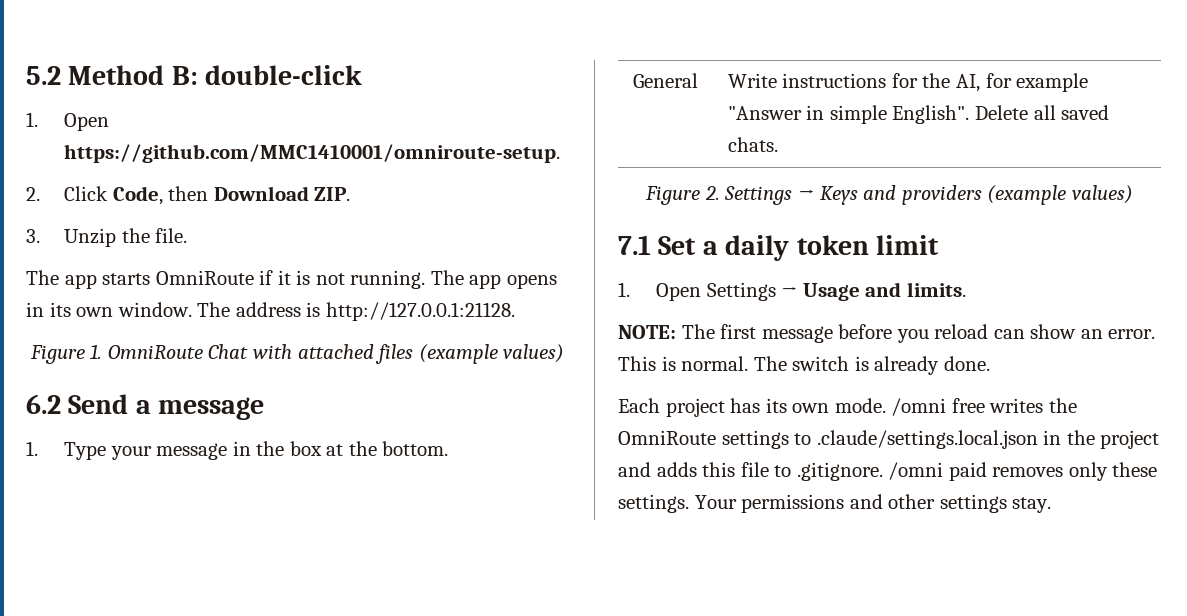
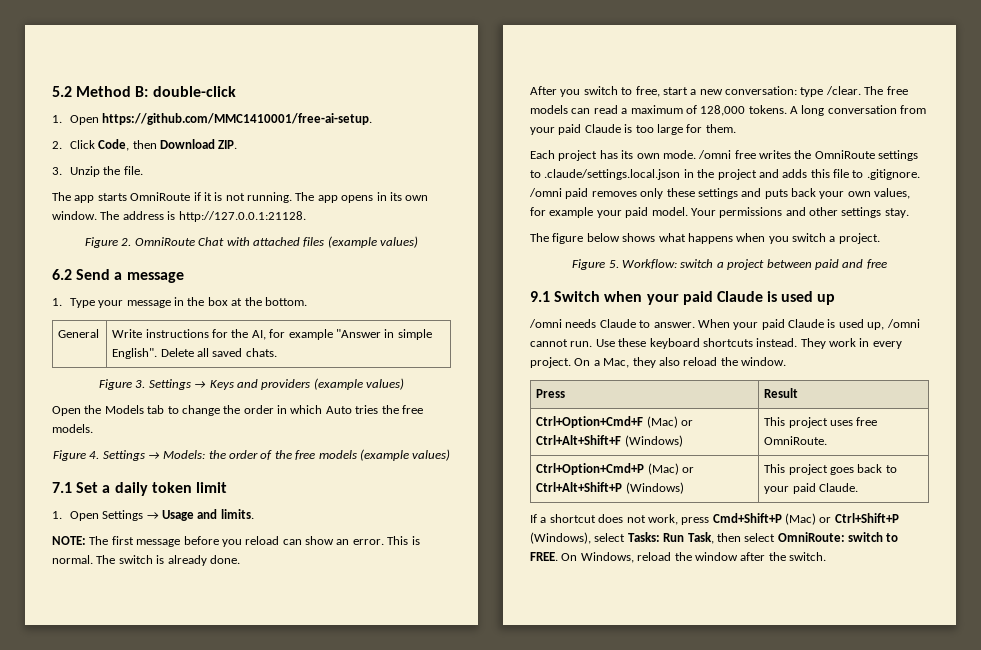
[63,144,560,163] https://github.com/MMC1410001/omniroute-setup. -> [102,113,373,125] https://github.com/MMC1410001/free-ai-setup.
[90,344,103,359] 1. -> [121,238,132,246] 2.
[704,186,720,200] 2. -> [135,380,146,388] 3.
(1133, 194) none -> [52,405,423,416] [52,424,93,433] [52,449,451,461] // Open the Models tab to change the order in which Auto tries the free models. // Figure 4. Settings → Models: the order of the free models (example values)
(990, 363) none -> [530,86,908,97] [530,105,927,116] [530,124,736,135] // After you switch to free, start a new conversation: type /clear. The free models can read a maximum of 128,000 tokens. A long conversation from your paid Claude is too large for them.
[618,494,689,513] settings. -> [697,188,911,199] [530,207,688,218] settings and puts back your own values, for example your paid model.
(1052, 505) none -> [530,233,880,244] [572,259,887,270] [530,291,836,305] [529,319,920,330] [530,338,902,349] [530,357,786,368] [536,389,566,398] [764,388,799,398] [536,416,694,428] [536,435,683,447] [764,417,878,428] [764,436,828,445] [536,463,695,475] [536,482,684,494] [764,464,897,475] [764,483,859,494] [530,513,899,525] [530,532,899,544] [530,552,826,563] // The figure below shows what happens when you switch a project. // Figure 5. Workflow: switch a project between paid and free // 9.1 Switch when your paid Claude is used up // /omni needs Claude to answer. When your paid Claude is used up, /omni cannot run. Use these keyboard shortcuts instead. They work in every project. On a Mac, they also reload the window. // Press | Result // Ctrl+Option+Cmd+F (Mac) or Ctrl+Alt+Shift+F (Windows) | This project uses free OmniRoute. // Ctrl+Option+Cmd+P (Mac) or Ctrl+Alt+Shift+P (Windows) | This project goes back to your paid Claude. // If a shortcut does not work, press Cmd+Shift+P (Mac) or Ctrl+Shift+P (Windows), select Tasks: Run Task, then select OmniRoute: switch to FREE. On Windows, reload the window after the switch.

